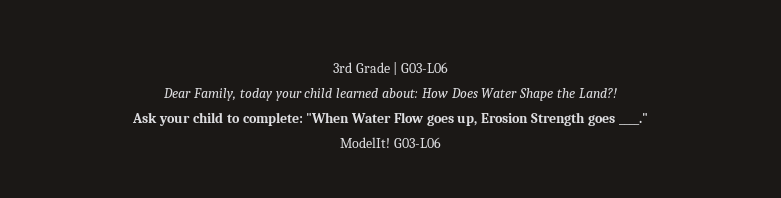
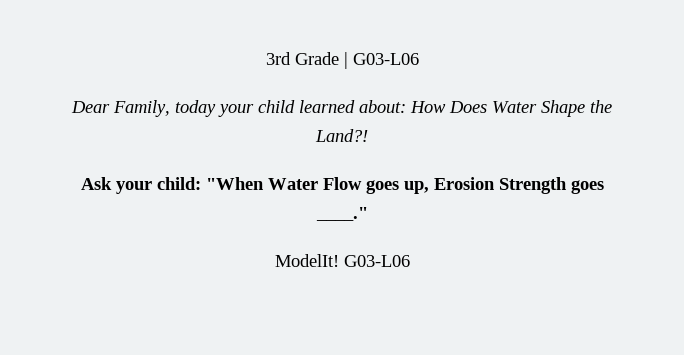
[192,112,303,126] child to complete: -> [156,177,201,190] child:

